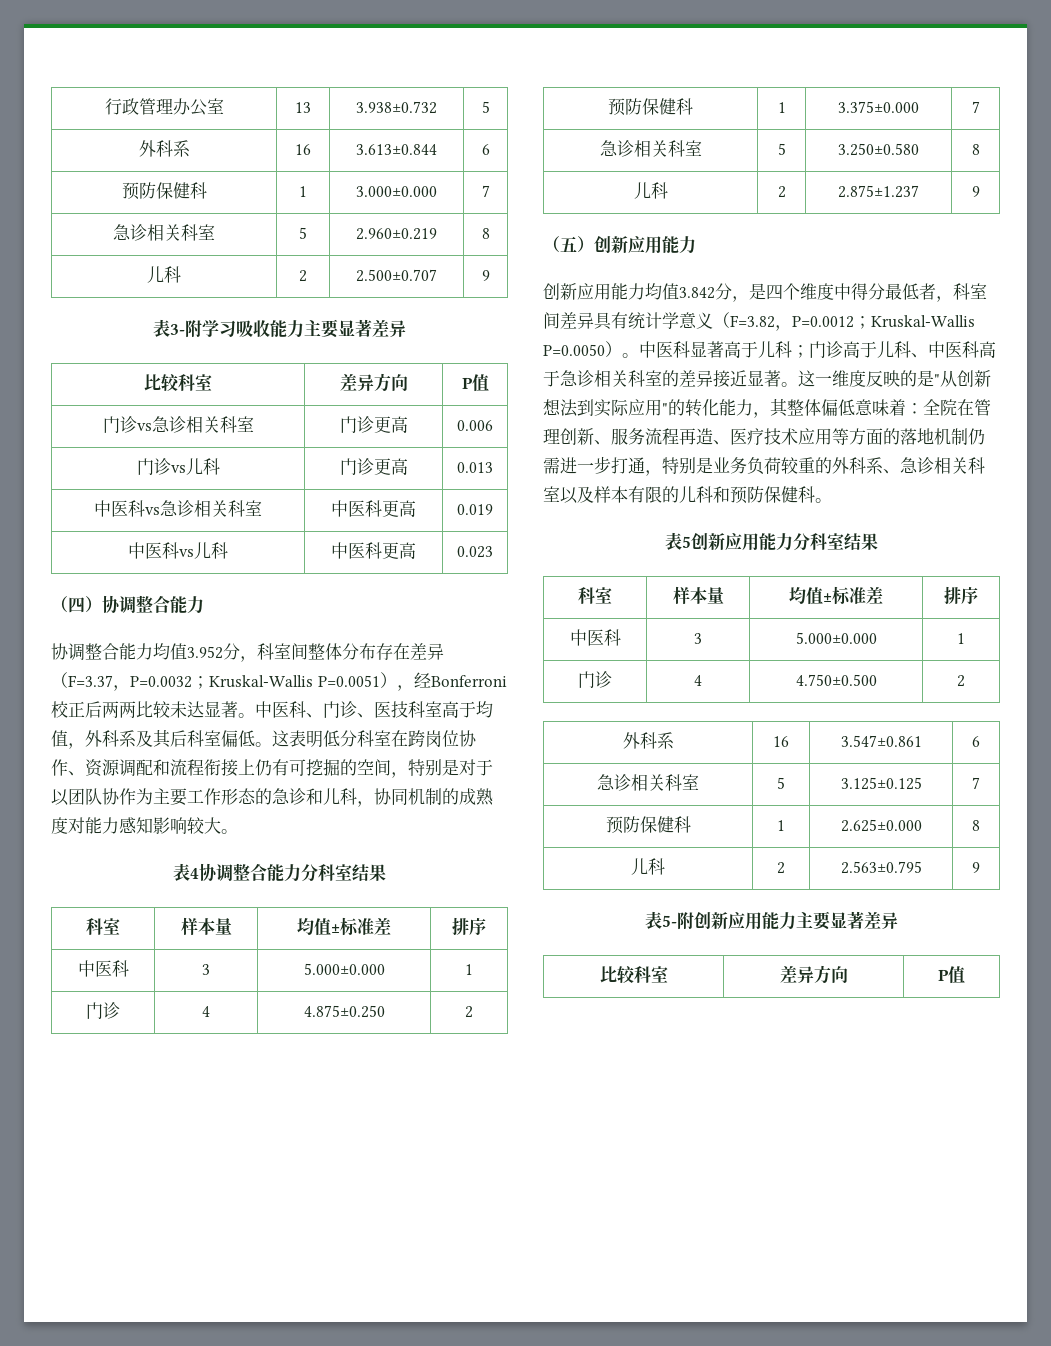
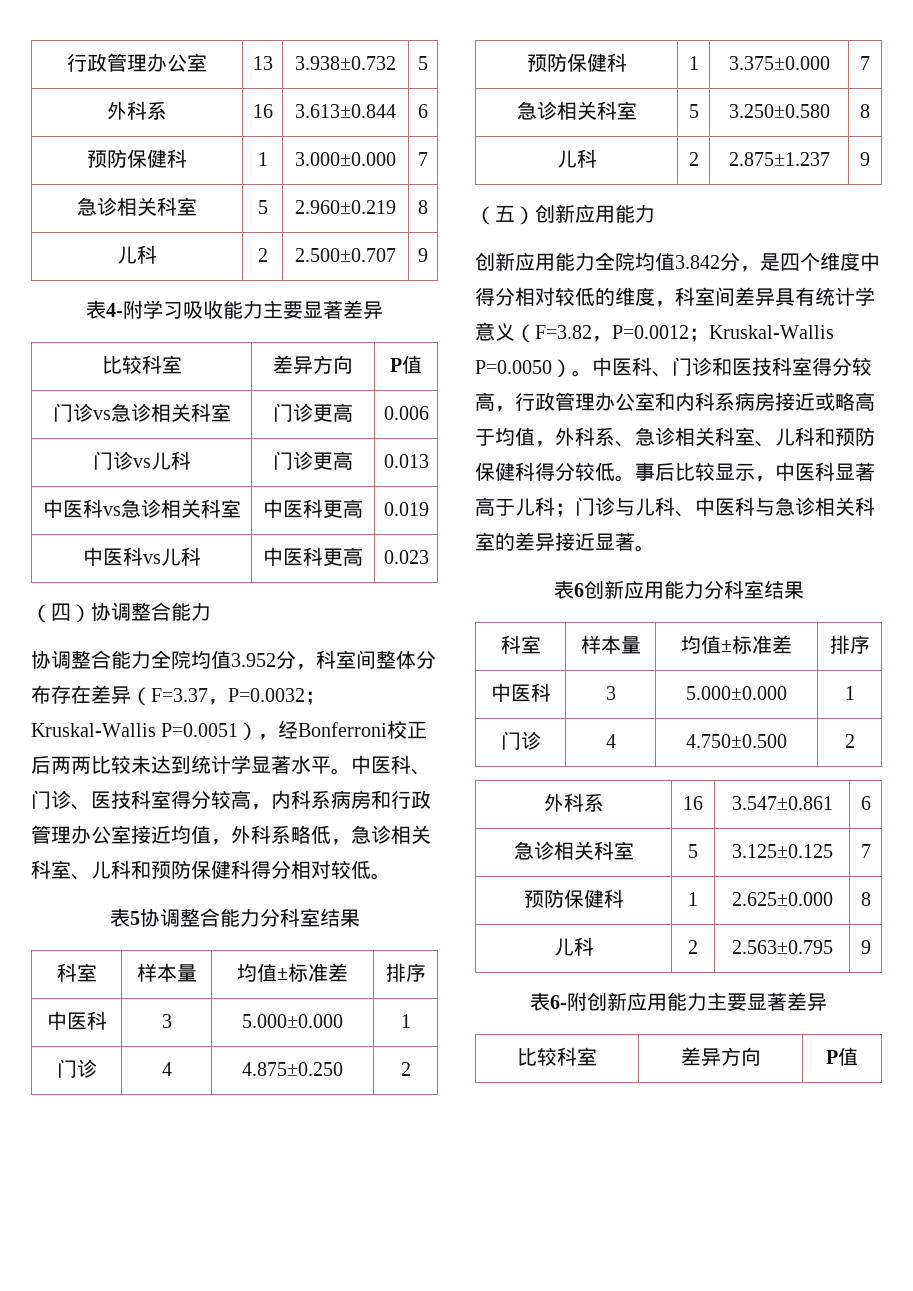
[170,324,185,335] 3- -> [106,303,123,317] 4-
(153, 651) none -> [151,650,191,669] 全院
[204,701,238,718] 显著 -> [171,755,331,774] 到统计学显著水平
[442,701,493,718] [51,729,477,749] [51,759,493,778] [51,788,494,807] [51,817,238,834] [173,863,199,881] 高于均值，外科系及其后科室偏低。这表明低分科室在跨岗位协作、资源调配和流程衔接上仍有可挖掘的空间，特别是对于以团队协作为主要工作形态的急诊和儿科，协同机制的成熟度对能力感知影响较大。 // 表4 -> [171,790,431,810] [31,825,431,845] [31,860,391,880] [109,908,140,927] 得分较高，内科系病房和行政管理办公室接近均值，外科系略低，急诊相关科室、儿科和预防保健科得分相对较低。 // 表5
(645, 291) none -> [595,252,635,271] 全院
[885,283,936,300] 最低者 -> [515,287,655,306] 相对较低的维度
(690, 349) none -> [652,357,872,377] [475,392,875,412] [475,427,875,447] [475,462,835,482] 、门诊和医技科室得分较高，行政管理办公室和内科系病房接近或略高于均值，外科系、急诊相关科室、儿科和预防保健科得分较低。事后比较显示，中医科
[843,341,877,358] 高于 -> [615,497,635,516] 与
[979,341,996,358] [543,370,560,387] 高于 -> [755,497,775,516] 与
[798,370,991,387] [543,398,991,418] [543,428,985,445] [543,456,985,476] [543,486,832,504] [665,532,691,550] 这一维度反映的是"从创新想法到实际应用"的转化能力，其整体偏低意味着：全院在管理创新、服务流程再造、医疗技术应用等方面的落地机制仍需进一步打通，特别是业务负荷较重的外科系、急诊相关科室以及样本有限的儿科和预防保健科。 // 表5 -> [553,580,584,599] // 表6
[662,915,677,927] 5- -> [550,995,567,1009] 6-

